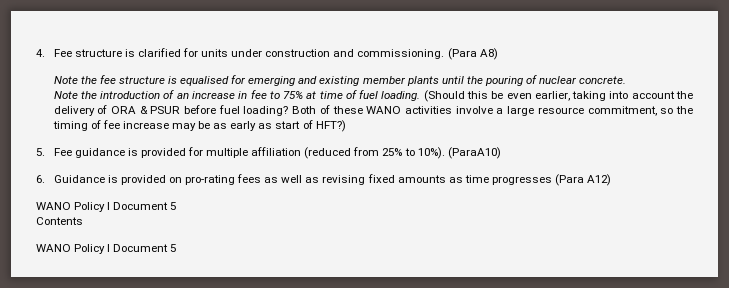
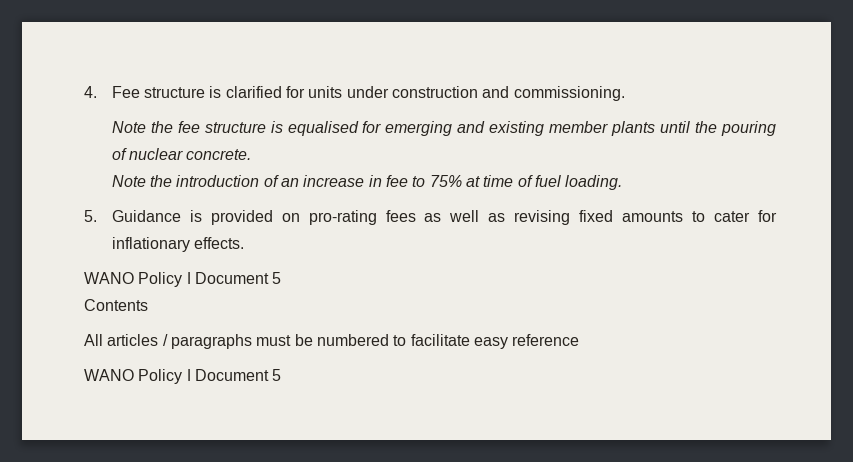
[447,48,498,60] (Para A8) -> (625, 93) none
[423,90,693,102] [53,105,694,116] [52,120,346,132] [36,147,501,159] [36,175,45,183] (Should this be even earlier, taking into account the delivery of ORA & PSUR before fuel loading? Both of these WANO activities involve a large resource commitment, so the timing of fee increase may be as early as start of HFT?) // 5. Fee guidance is provided for multiple affiliation (reduced from 25% to 10%). (ParaA10) // 6. -> [84,210,97,222] // 5.
[448,174,612,186] as time progresses (Para A12) -> [692,210,777,222] [111,237,245,252] to cater for inflationary effects.
(83, 221) none -> [84,334,580,349] // All articles / paragraphs must be numbered to facilitate easy reference

